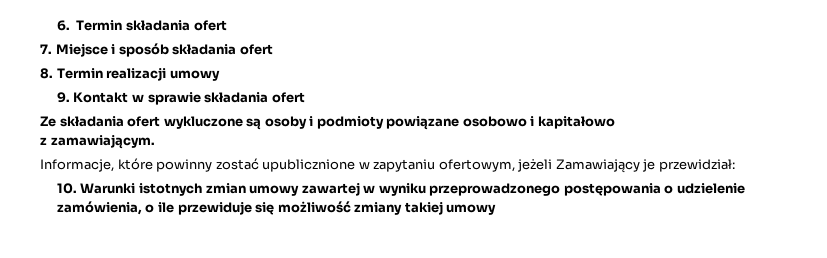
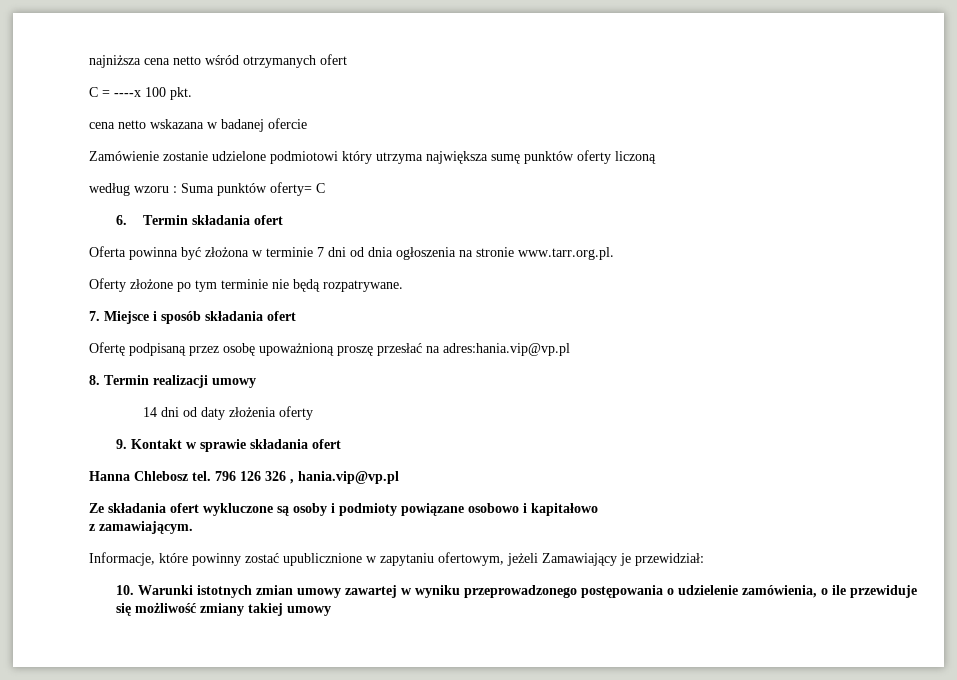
[56,20,227,31] 6. Termin składania ofert -> [89,54,347,68] [89,87,192,100] [89,118,307,132] [89,150,656,164] [89,182,325,196] [116,215,284,225] [89,246,614,260] [89,278,403,292] najniższa cena netto wśród otrzymanych ofert // C = ----x 100 pkt. // cena netto wskazana w badanej ofercie // Zamówienie zostanie udzielone podmiotowi który utrzyma największa sumę punktów oferty liczoną // według wzoru : Suma punktów oferty= C // 6. Termin składania ofert // Oferta powinna być złożona w terminie 7 dni od dnia ogłoszenia na stronie www.tarr.org.pl. // Oferty złożone po tym terminie nie będą rozpatrywane.
[40,67,220,81] 8. Termin realizacji umowy -> [89,342,570,356] [89,375,256,388] [143,406,314,420] Ofertę podpisaną przez osobę upoważnioną proszę przesłać na adres:hania.vip@vp.pl // 8. Termin realizacji umowy // 14 dni od daty złożenia oferty
(305, 97) none -> [89,471,399,484] // Hanna Chlebosz tel. 796 126 326 , hania.vip@vp.pl

